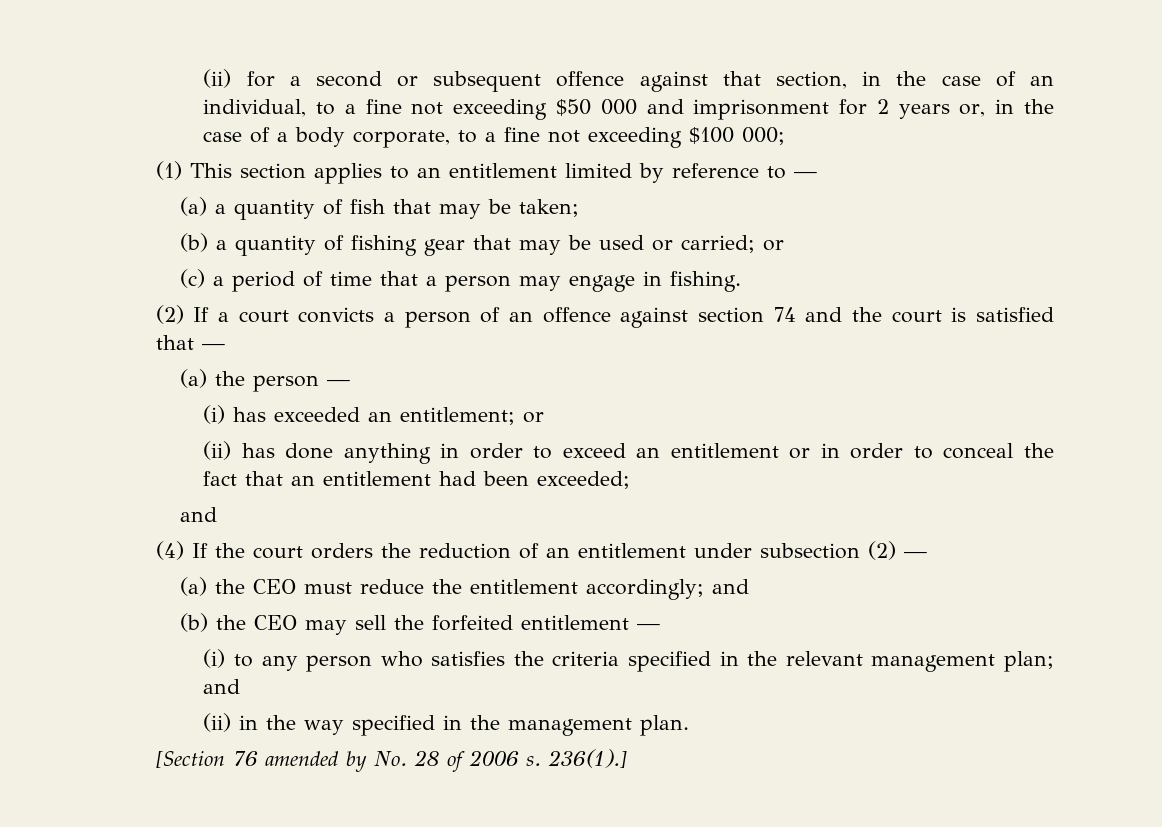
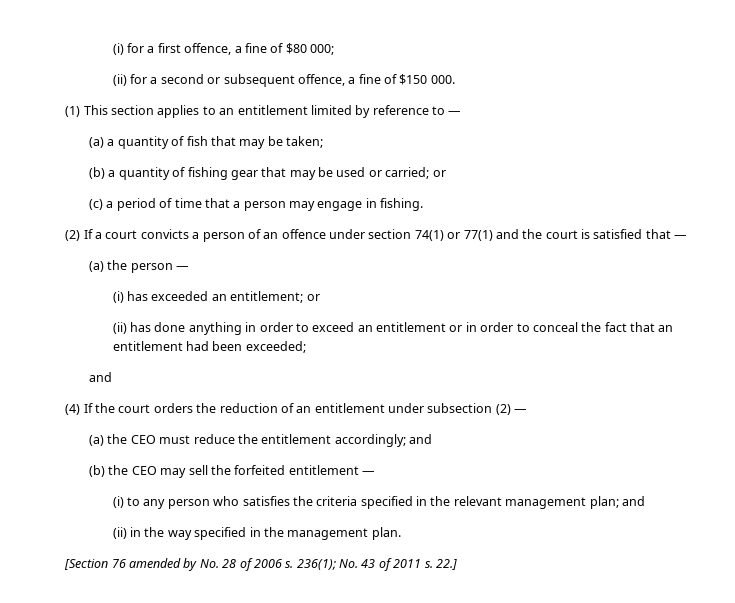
(203, 78) none -> [112,43,335,55] (i) for a first offence, a fine of $80 000; //
[556,71,1054,92] [203,99,1055,120] [203,127,786,148] offence against that section, in the case of an individual, to a fine not exceeding $50 000 and imprisonment for 2 years or, in the case of a body corporate, to a fine not exceeding $100 000; -> [297,74,455,86] offence, a fine of $150 000.
[620,307,796,328] against section 74 -> [329,229,493,241] under section 74(1) or 77(1)
[547,749,627,768] 236(1).] -> [296,558,457,571] 236(1); No. 43 of 2011 s. 22.]

